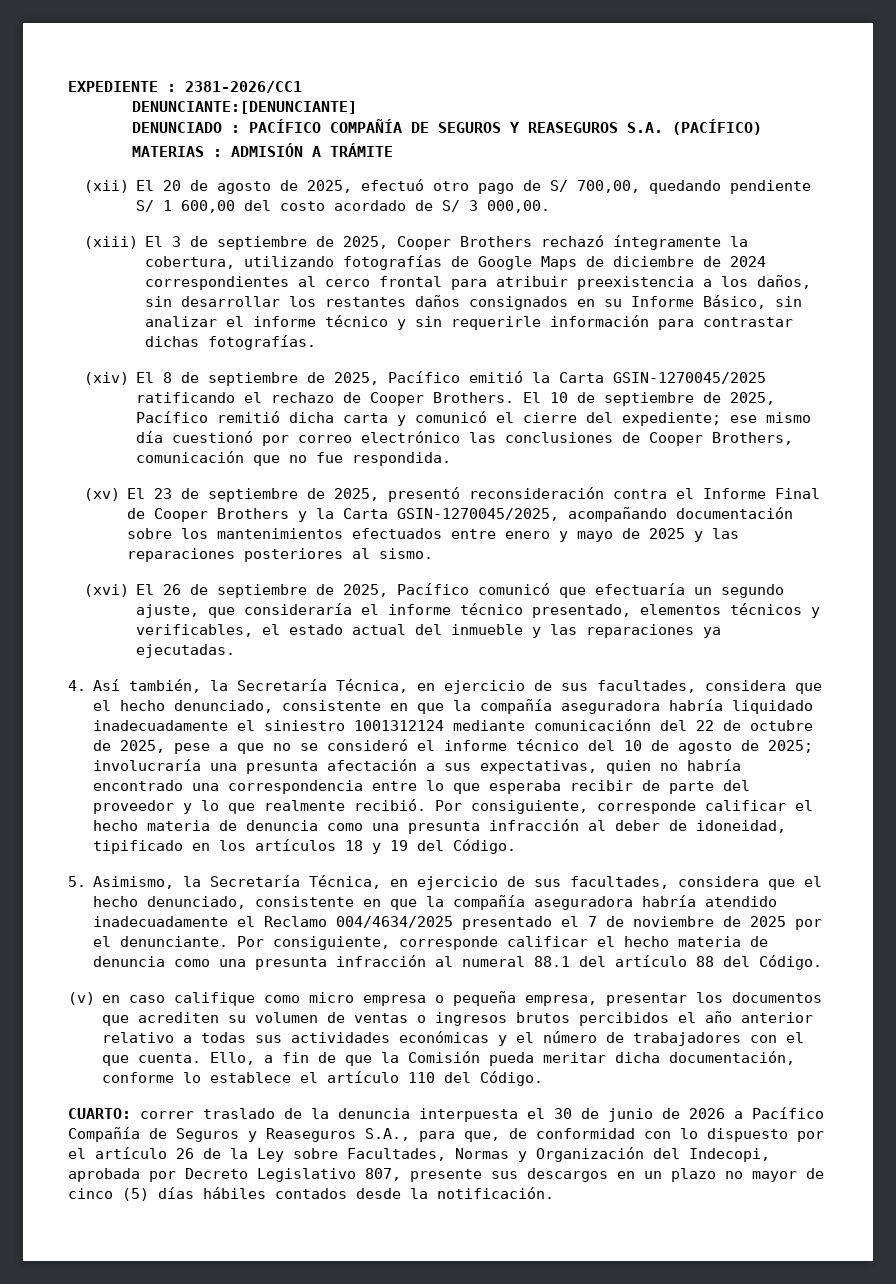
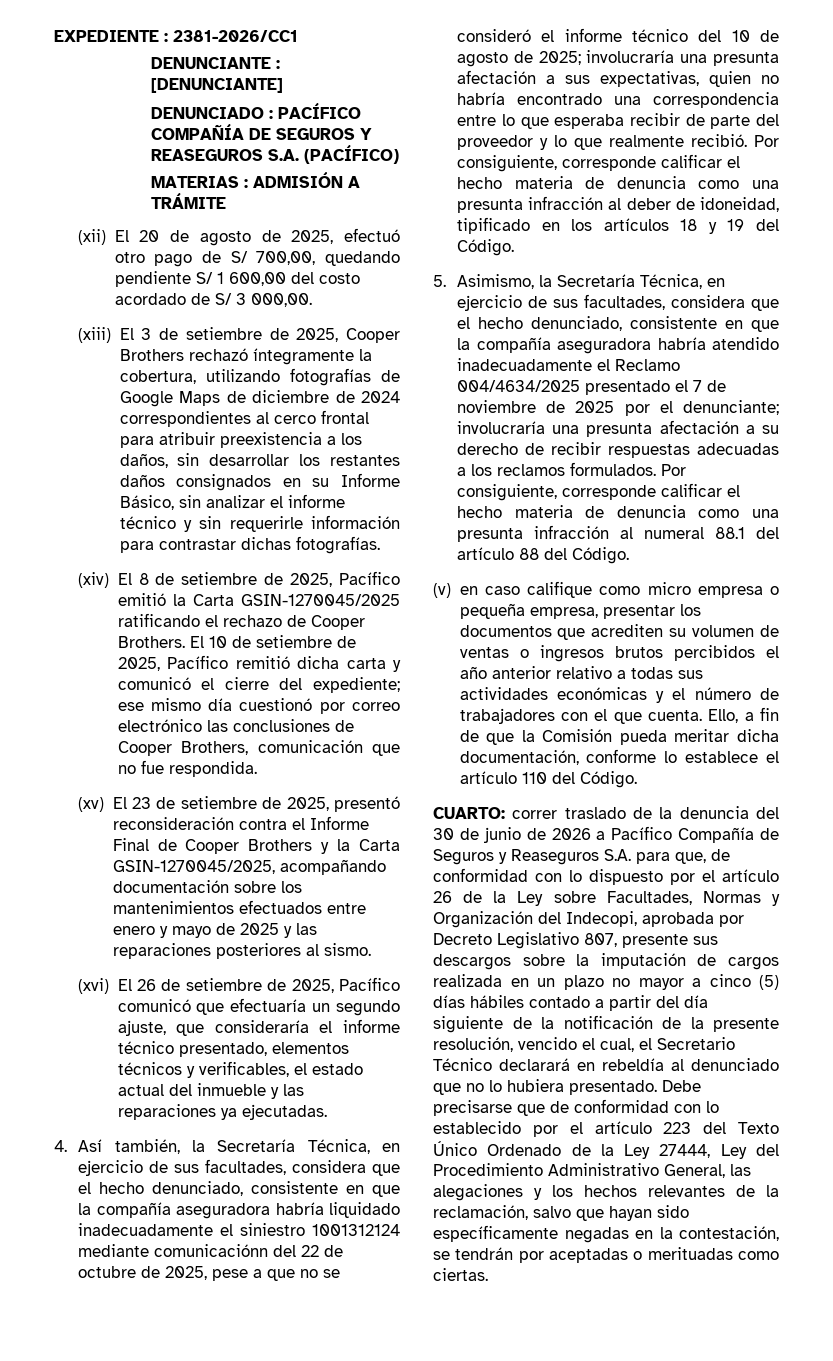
[132,101,358,114] DENUNCIANTE:[DENUNCIANTE] -> [150,57,280,69] [150,78,283,93] DENUNCIANTE : [DENUNCIANTE]
[217,236,308,250] septiembre -> [185,327,262,340] setiembre
[208,372,299,386] septiembre -> [181,572,258,585] setiembre
[604,392,695,406] septiembre -> [255,635,332,648] setiembre
[208,488,299,502] septiembre -> [180,796,257,809] setiembre
[217,584,308,598] septiembre -> [185,978,262,991] setiembre
[120,936,229,947] denunciante. -> [683,400,779,415] [457,420,779,437] [457,442,779,458] [457,462,657,476] denunciante; involucraría una presunta afectación a su derecho de recibir respuestas adecuadas a los reclamos formulados.
[419,1108,545,1122] interpuesta el -> [756,807,779,819] del
[365,1128,410,1141] S.A., -> [604,849,631,861] S.A.
(608, 1175) none -> [522,953,779,970] [433,974,502,987] sobre la imputación de cargos realizada
[806,1168,824,1179] de -> [692,978,701,987] a
[275,1187,554,1199] contados desde la notificación. -> [529,995,708,1011] [433,1015,779,1033] [433,1037,735,1052] [433,1058,779,1071] [433,1079,701,1095] [433,1099,719,1116] [433,1121,779,1137] [433,1141,779,1159] [433,1163,751,1178] [433,1184,779,1201] [433,1205,689,1221] [433,1225,779,1243] [433,1247,779,1263] [433,1268,488,1281] contado a partir del día siguiente de la notificación de la presente resolución, vencido el cual, el Secretario Técnico declarará en rebeldía al denunciado que no lo hubiera presentado. Debe precisarse que de conformidad con lo establecido por el artículo 223 del Texto Único Ordenado de la Ley 27444, Ley del Procedimiento Administrativo General, las alegaciones y los hechos relevantes de la reclamación, salvo que hayan sido específicamente negadas en la contestación, se tendrán por aceptadas o merituadas como ciertas.

